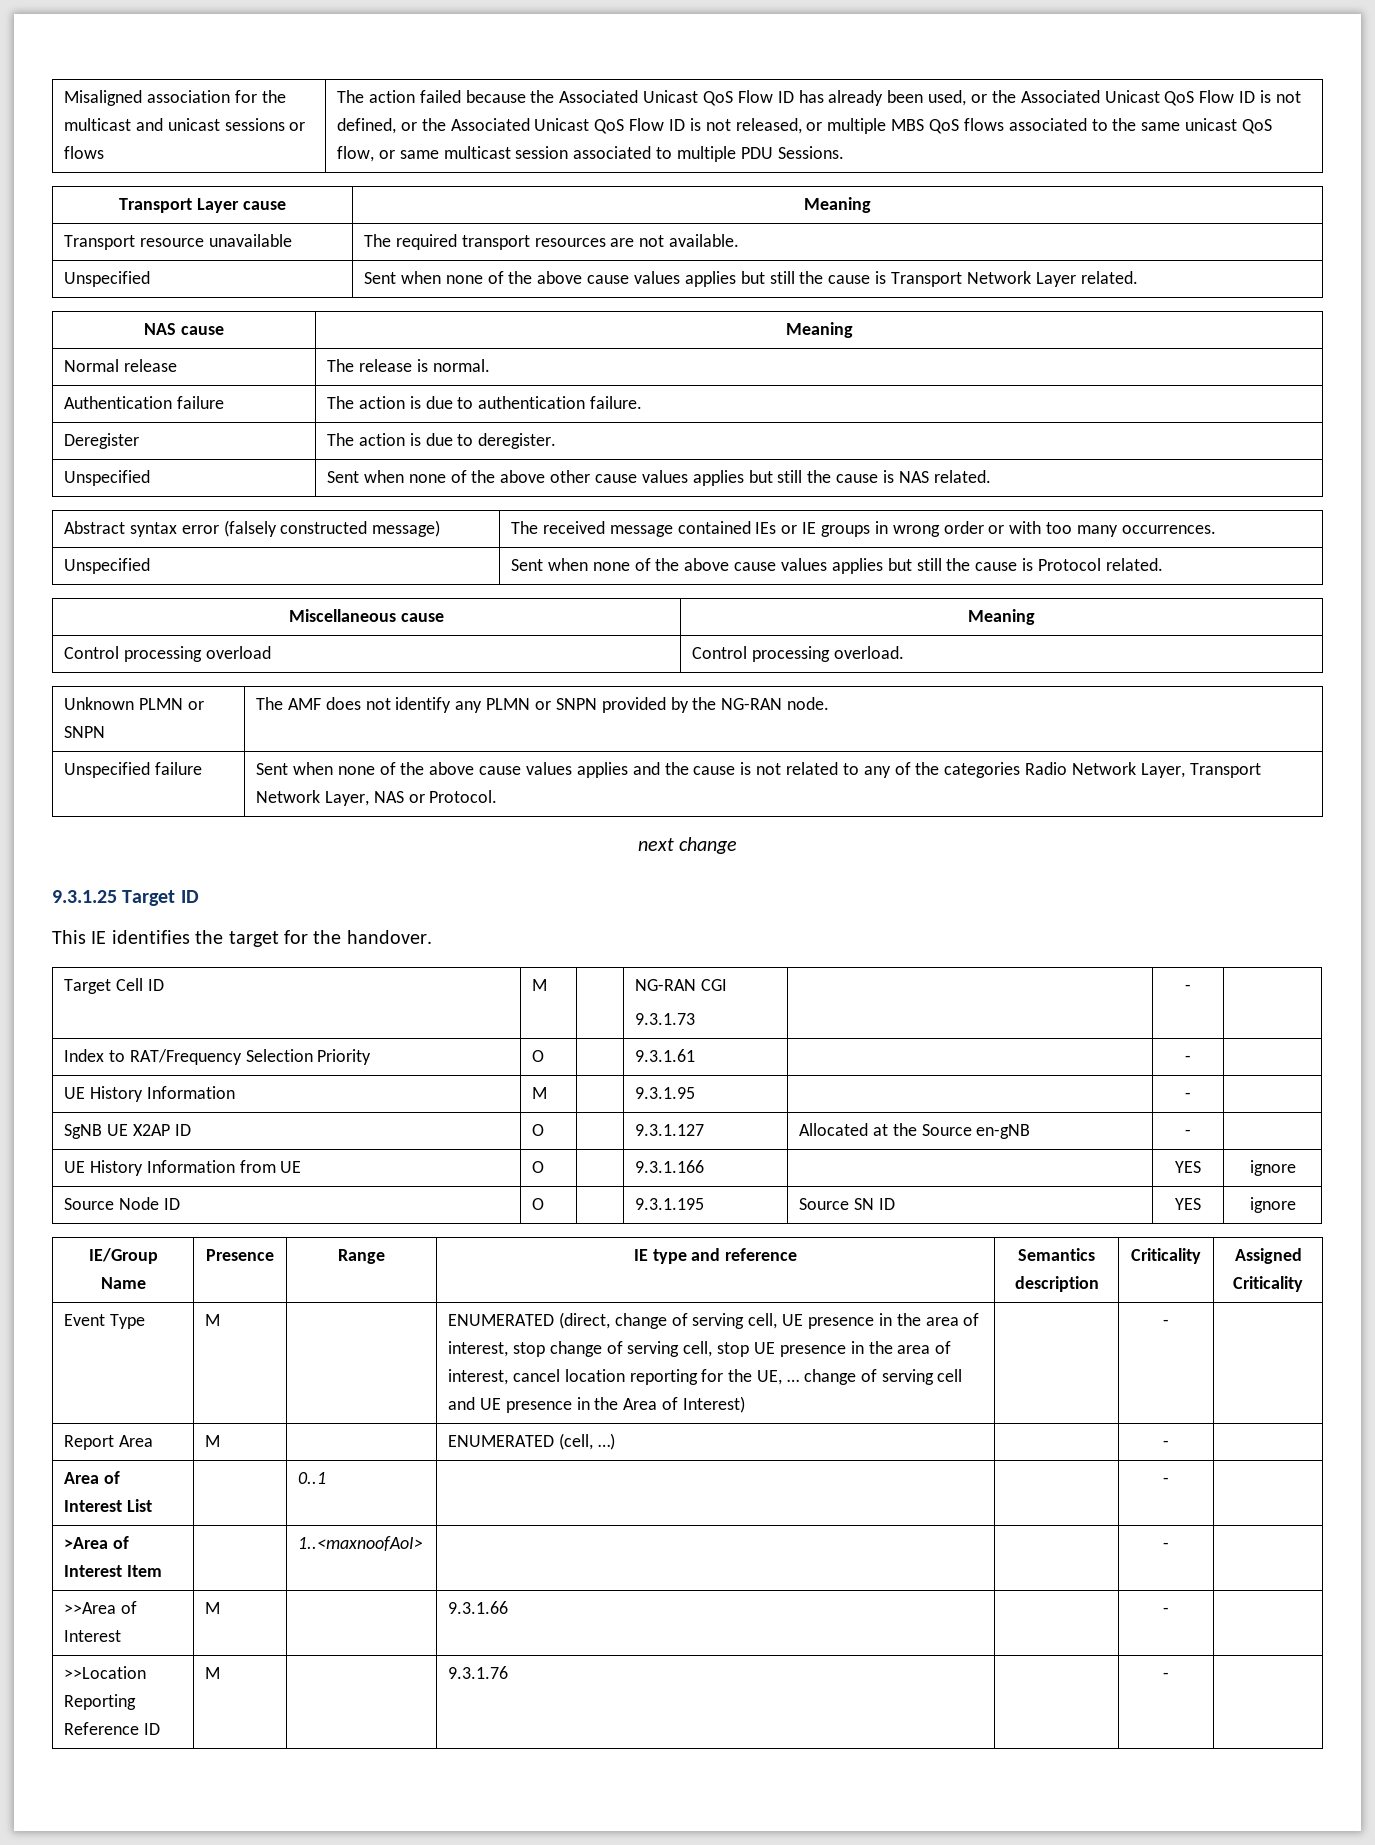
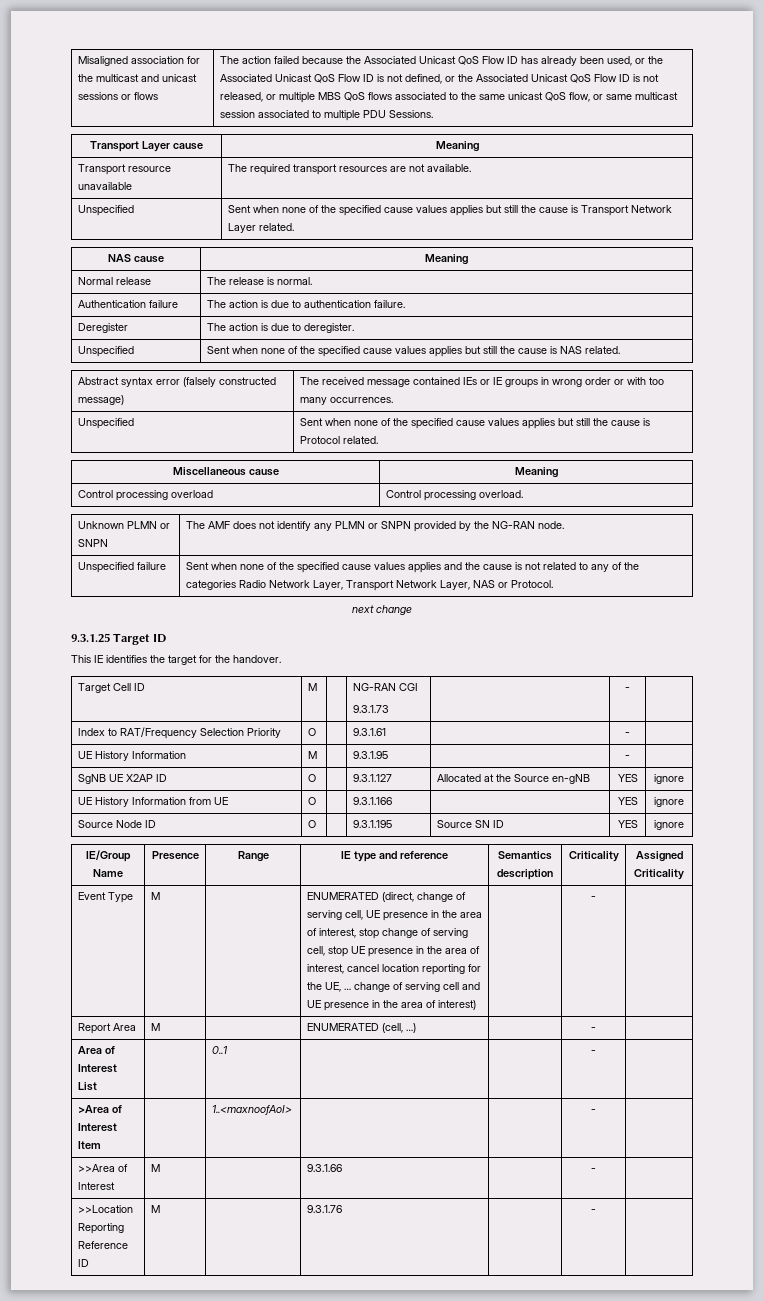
[537,271,583,284] above -> [338,205,381,216] specified
[500,470,591,483] above other -> [317,346,360,357] specified
[684,558,730,571] above -> [410,418,453,429] specified
[429,762,475,775] above -> [296,562,339,573] specified
[1185,1129,1191,1136] - | -> [617,774,638,782] [654,774,684,784] YES | ignore
[623,1396,746,1413] Area of Interest) -> [400,1000,476,1010] area of interest)

